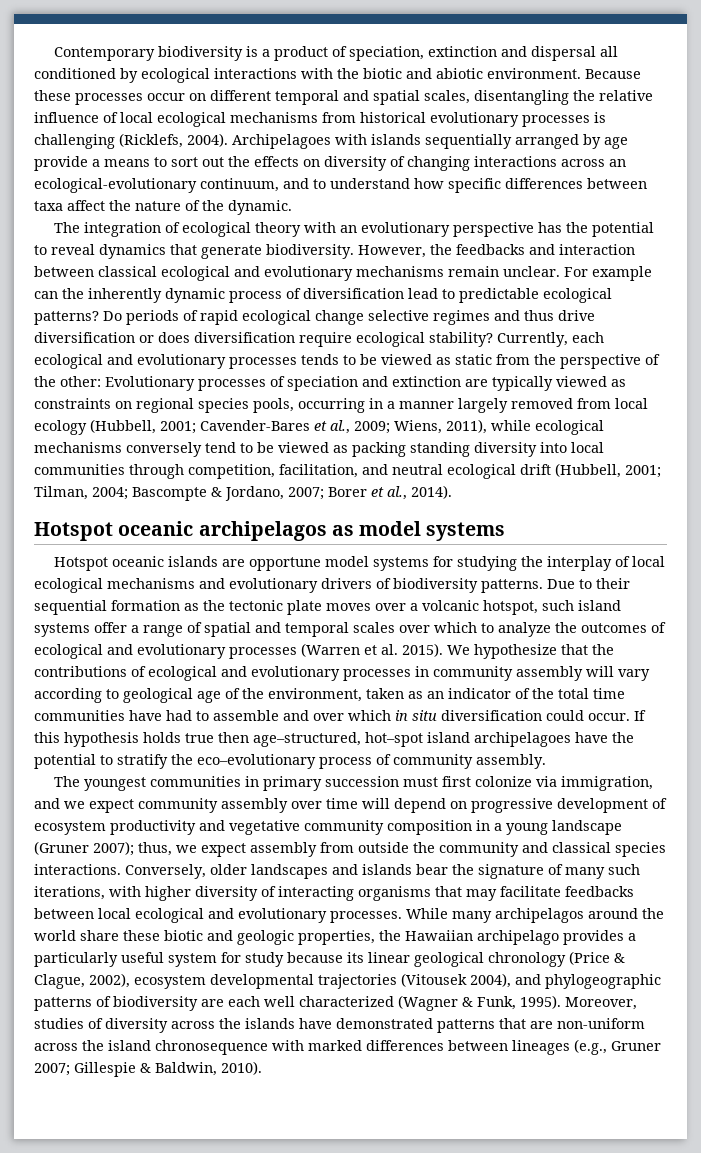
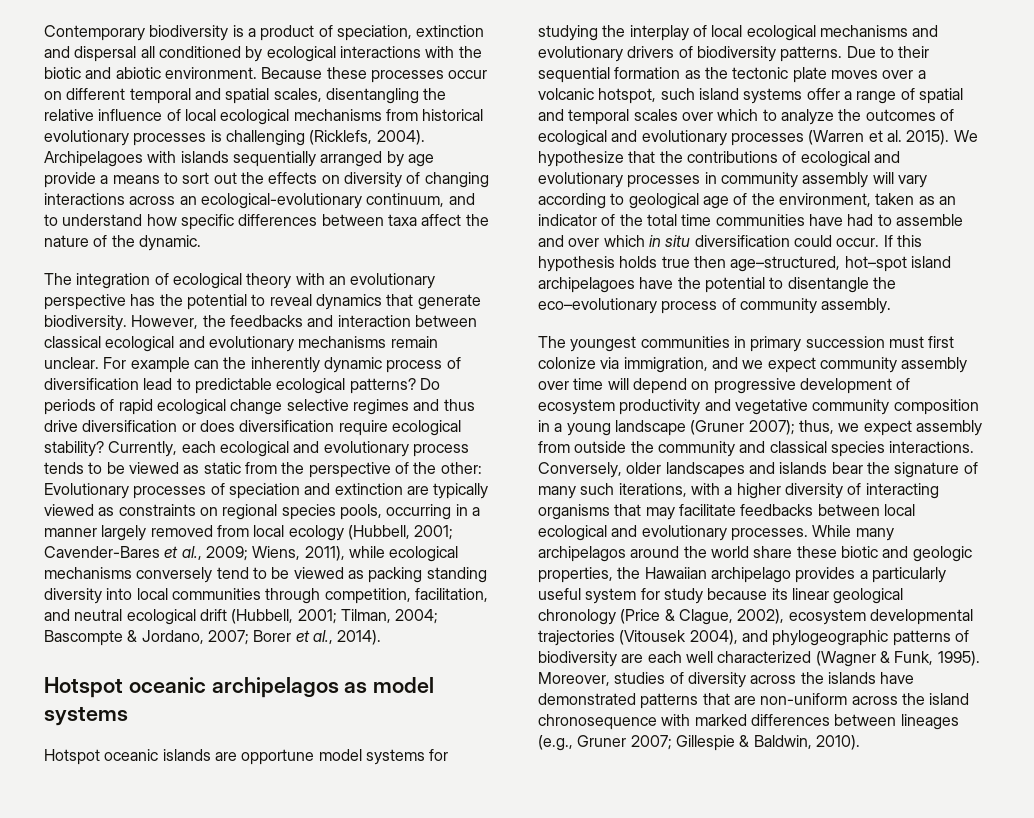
[229,357,297,369] processes -> [412,444,469,457] process
[117,754,168,769] stratify -> [787,277,869,293] disentangle
(141, 891) none -> [724,486,733,495] a

